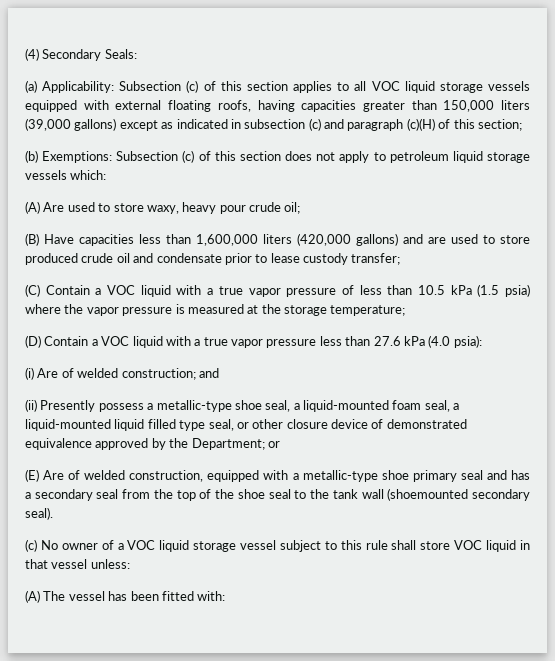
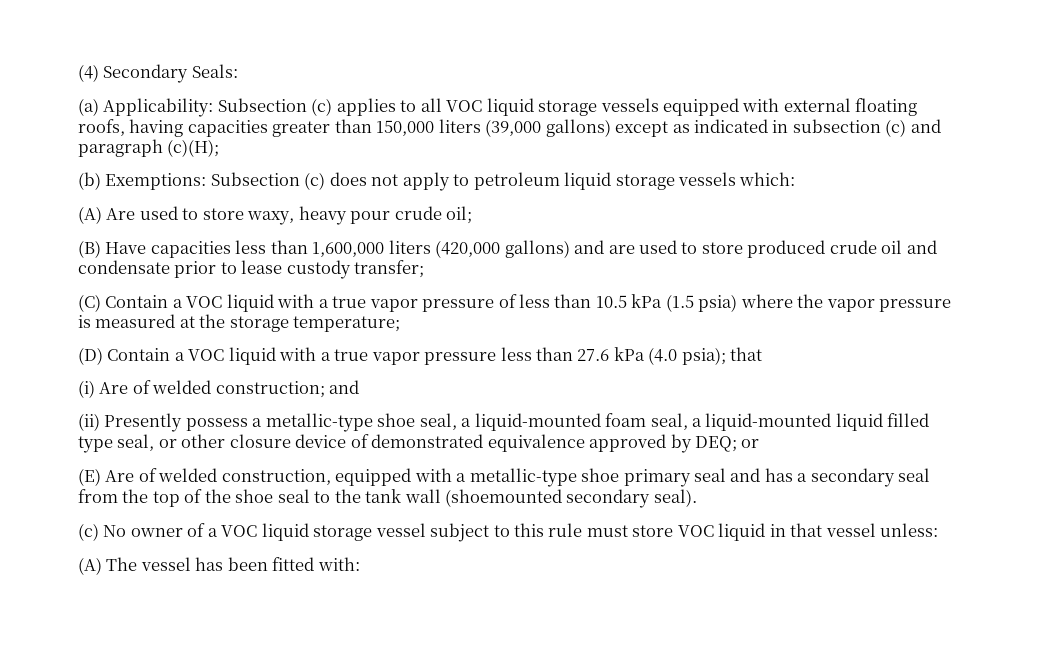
[203,81,288,91] of this section -> (333, 107) none
[406,118,522,131] (c)(H) of this section; -> [167,139,220,157] (c)(H);
[198,151,281,161] of this section -> (326, 181) none
[453,335,482,348] psia): -> [681,347,763,365] psia); that
[169,438,265,450] the Department; -> [695,436,738,452] DEQ;
[391,540,417,550] shall -> [586,525,628,537] must

